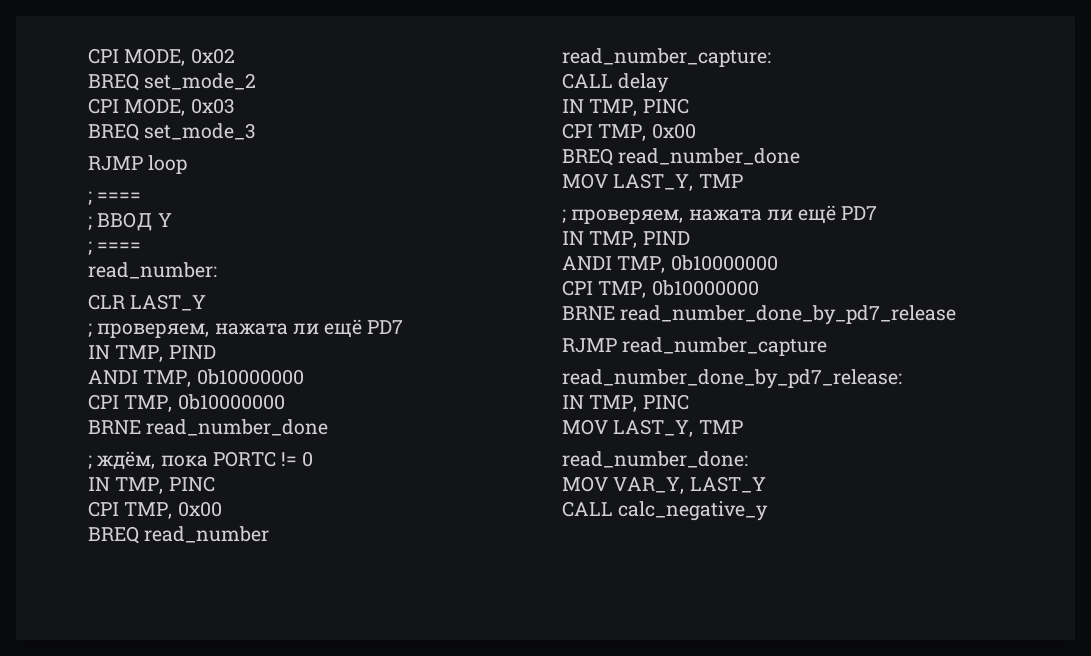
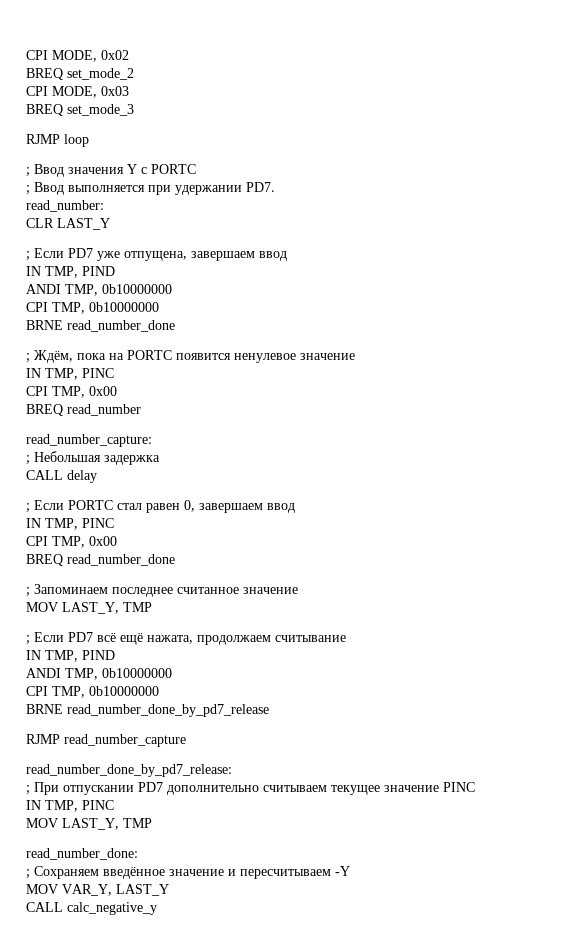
[97,192,142,202] [88,212,172,231] [88,241,142,255] [88,262,217,279] [88,294,207,311] [88,319,404,338] ==== // ; ВВОД Y // ; ==== // read_number: // CLR LAST_Y // ; проверяем, нажата ли ещё PD7 -> [34,164,196,177] [26,182,275,195] [26,200,104,212] [26,218,110,230] [26,248,287,261] Ввод значения Y с PORTC // ; Ввод выполняется при удержании PD7. // read_number: // CLR LAST_Y // ; Если PD7 уже отпущена, завершаем ввод
[97,451,314,470] ждём, пока PORTC != 0 -> [34,350,355,363] Ждём, пока на PORTC появится ненулевое значение
(771, 57) none -> [26,451,160,465] // ; Небольшая задержка
(670, 83) none -> [26,500,295,513] // ; Если PORTC стал равен 0, завершаем ввод
(801, 156) none -> [26,584,298,597] // ; Запоминаем последнее считанное значение
[571,205,878,224] проверяем, нажата ли ещё PD7 -> [34,632,346,645] Если PD7 всё ещё нажата, продолжаем считывание
(902, 379) none -> [26,782,475,795] // ; При отпускании PD7 дополнительно считываем текущее значение PINC
(748, 459) none -> [26,866,350,879] // ; Сохраняем введённое значение и пересчитываем -Y

